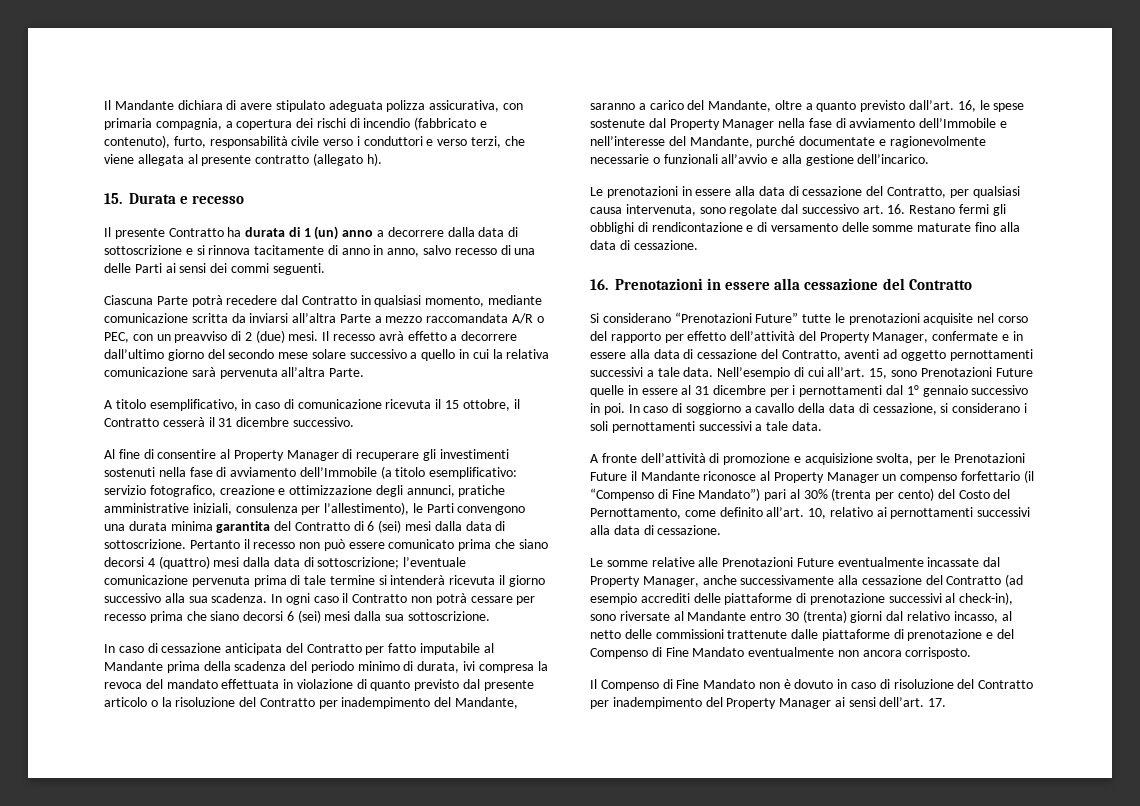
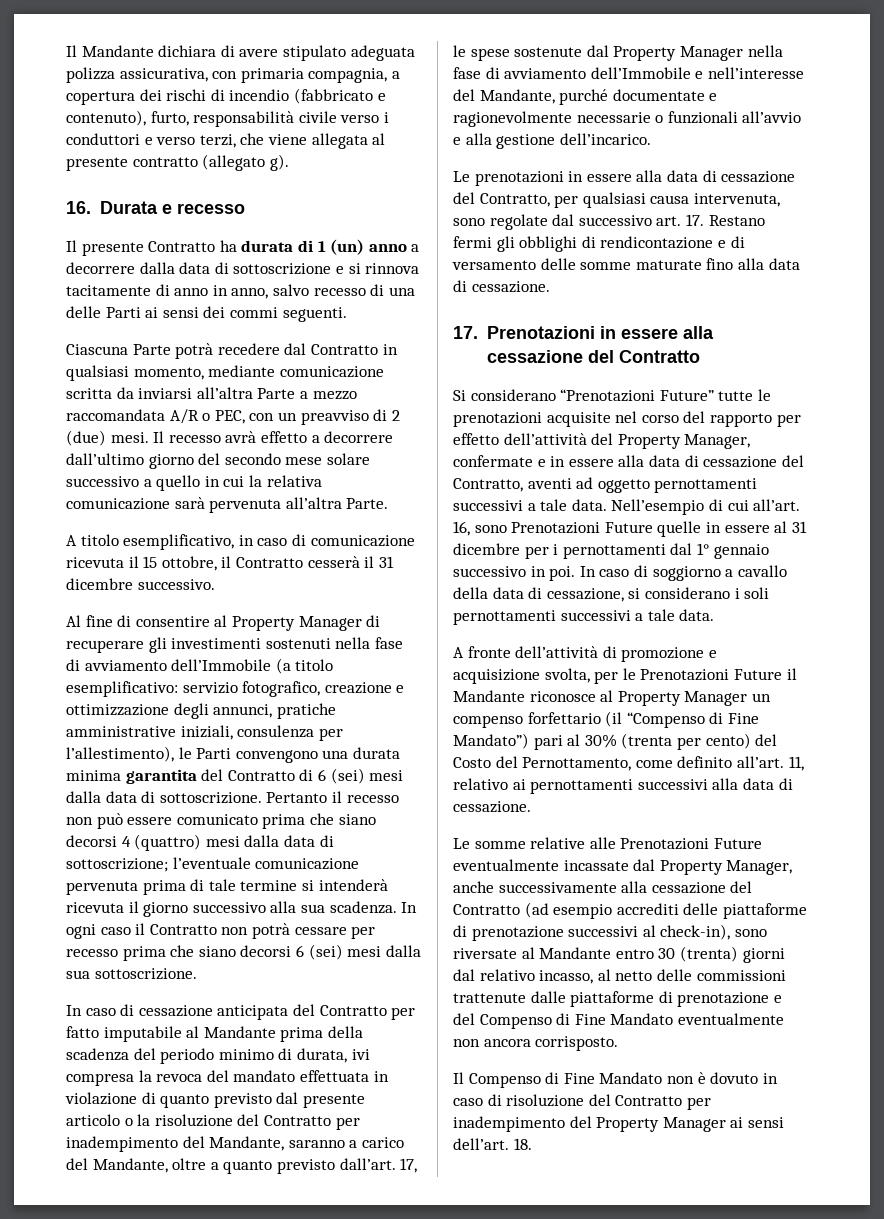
[366,153,382,166] [104,193,122,204] h). // 15. -> [269,154,289,171] [66,201,91,214] g). // 16.
[957,100,976,112] 16, -> [400,1158,418,1173] 17,
[887,204,906,214] 16. -> [685,214,704,226] 17.
[590,279,608,290] 16. -> [453,326,478,339] 17.
[869,368,888,379] 15, -> [453,521,470,536] 16,
[808,508,827,519] 10, -> [788,756,804,771] 11,
[928,698,947,707] 17. -> [513,1138,532,1150] 18.

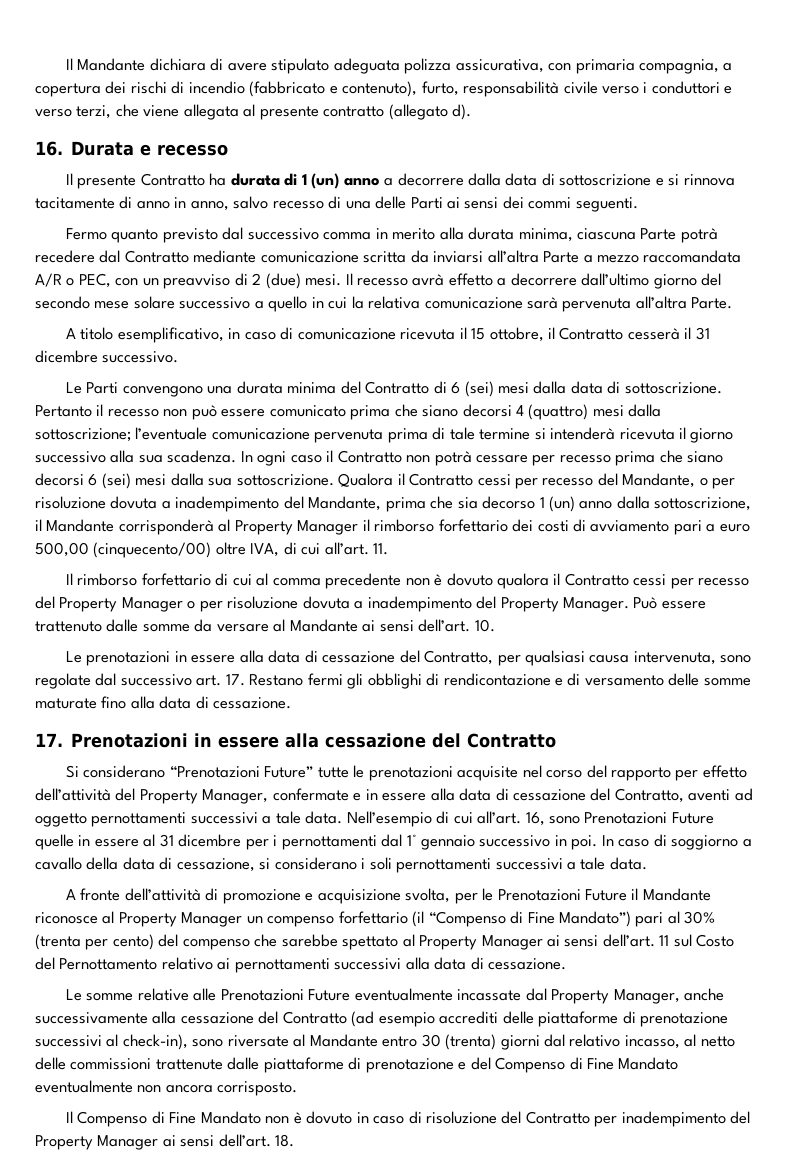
[269,154,289,171] g). -> [452,104,472,120] d).
[66,344,128,355] Ciascuna -> [65,227,636,243] Fermo quanto previsto dal successivo comma in merito alla durata minima, ciascuna
[382,344,398,355] [66,365,204,381] in qualsiasi momento, -> (189, 256) none
[66,615,381,631] [66,637,403,653] [66,658,334,674] [66,681,405,697] [66,703,336,719] [66,725,343,741] [66,746,192,762] Al fine di consentire al Property Manager di recuperare gli investimenti sostenuti nella fase di avviamento dell’Immobile (a titolo esemplificativo: servizio fotografico, creazione e ottimizzazione degli annunci, pratiche amministrative iniziali, consulenza per l’allestimento), le -> [65,382,82,394] Le
[125,769,197,784] garantita -> (337, 388) none
[283,835,334,847] data di -> (662, 410) none
[66,1004,416,1020] [66,1026,363,1042] [66,1048,370,1064] [66,1070,389,1086] [65,1092,365,1108] [66,1114,360,1130] [66,1136,404,1152] [66,1158,418,1174] [453,45,783,61] [453,67,804,79] [453,89,718,105] [453,111,802,127] [453,133,651,149] // In caso di cessazione anticipata del Contratto per fatto imputabile al Mandante prima della scadenza del periodo minimo di durata, ivi compresa la revoca del mandato effettuata in violazione di quanto previsto dal presente articolo o la risoluzione del Contratto per inadempimento del Mandante, saranno a carico del Mandante, oltre a quanto previsto dall’art. 17, le spese sostenute dal Property Manager nella fase di avviamento dell’Immobile e nell’interesse del Mandante, purché documentate e ragionevolmente necessarie o funzionali all’avvio e alla gestione dell’incarico. -> [338,473,736,489] [35,496,752,512] [35,519,750,535] [35,542,389,558] [65,573,750,589] [35,596,706,612] [35,619,495,632] Qualora il Contratto cessi per recesso del Mandante, o per risoluzione dovuta a inadempimento del Mandante, prima che sia decorso 1 (un) anno dalla sottoscrizione, il Mandante corrisponderà al Property Manager il rimborso forfettario dei costi di avviamento pari a euro 500,00 (cinquecento/00) oltre IVA, di cui all’art. 11. // Il rimborso forfettario di cui al comma precedente non è dovuto qualora il Contratto cessi per recesso del Property Manager o per risoluzione dovuta a inadempimento del Property Manager. Può essere trattenuto dalle somme da versare al Mandante ai sensi dell’art. 10.
[453,756,804,771] Costo del Pernottamento, come definito all’art. 11, -> [182,934,735,950] [35,957,158,970] compenso che sarebbe spettato al Property Manager ai sensi dell’art. 11 sul Costo del Pernottamento

